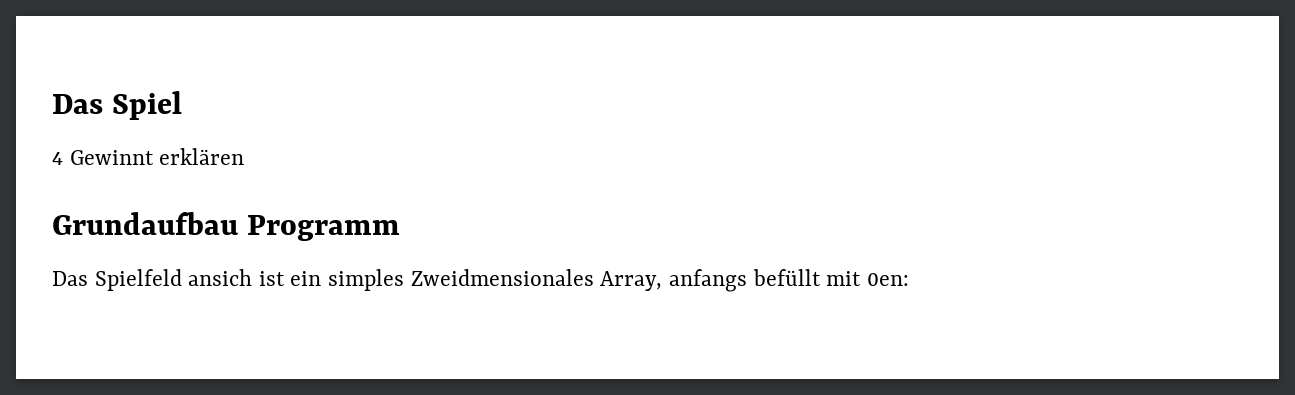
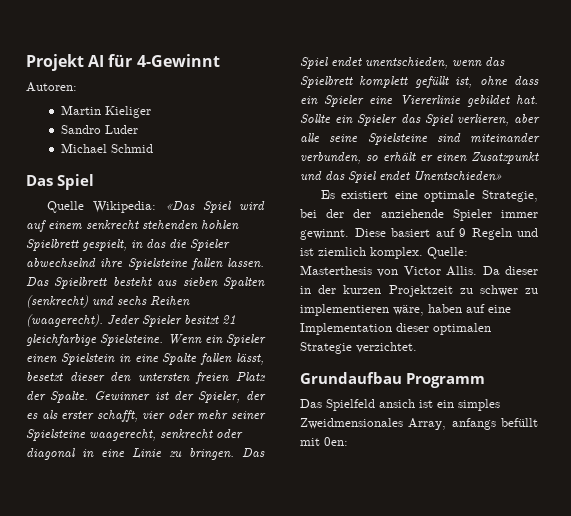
[52,91,183,120] [52,148,245,165] Das Spiel // 4 Gewinnt erklären -> [26,54,220,71] [26,82,77,92] [60,105,151,118] [60,125,138,134] [60,143,153,153] [26,174,94,190] [46,201,265,213] [26,220,239,232] [26,239,230,251] [26,258,264,270] [26,277,265,289] [26,295,190,308] [26,314,236,327] [26,334,266,346] [26,353,264,365] [26,372,266,384] [26,391,266,403] [26,410,266,422] [26,429,243,441] [26,448,265,460] [300,57,505,69] [300,76,539,88] [300,95,538,107] [300,114,540,126] [300,133,540,145] [300,152,539,164] [300,171,502,183] [320,190,538,202] [300,209,538,221] [300,228,538,240] [300,247,468,259] [300,265,538,277] [300,285,538,297] [300,304,511,316] [300,323,491,335] [300,342,417,354] Projekt AI für 4-Gewinnt // Autoren: // Martin Kieliger // Sandro Luder // Michael Schmid // Das Spiel // Quelle Wikipedia: «Das Spiel wird auf einem senkrecht stehenden hohlen Spielbrett gespielt, in das die Spieler abwechselnd ihre Spielsteine fallen lassen. Das Spielbrett besteht aus sieben Spalten (senkrecht) und sechs Reihen (waagerecht). Jeder Spieler besitzt 21 gleichfarbige Spielsteine. Wenn ein Spieler einen Spielstein in eine Spalte fallen lässt, besetzt dieser den untersten freien Platz der Spalte. Gewinner ist der Spieler, der es als erster schafft, vier oder mehr seiner Spielsteine waagerecht, senkrecht oder diagonal in eine Linie zu bringen. Das Spiel endet unentschieden, wenn das Spielbrett komplett gefüllt ist, ohne dass ein Spieler eine Viererlinie gebildet hat. Sollte ein Spieler das Spiel verlieren, aber alle seine Spielsteine sind miteinander verbunden, so erhält er einen Zusatzpunkt und das Spiel endet Unentschieden» // Es existiert eine optimale Strategie, bei der der anziehende Spieler immer gewinnt. Diese basiert auf 9 Regeln und ist ziemlich komplex. Quelle: Masterthesis von Victor Allis. Da dieser in der kurzen Projektzeit zu schwer zu implementieren wäre, haben auf eine Implementation dieser optimalen Strategie verzichtet.

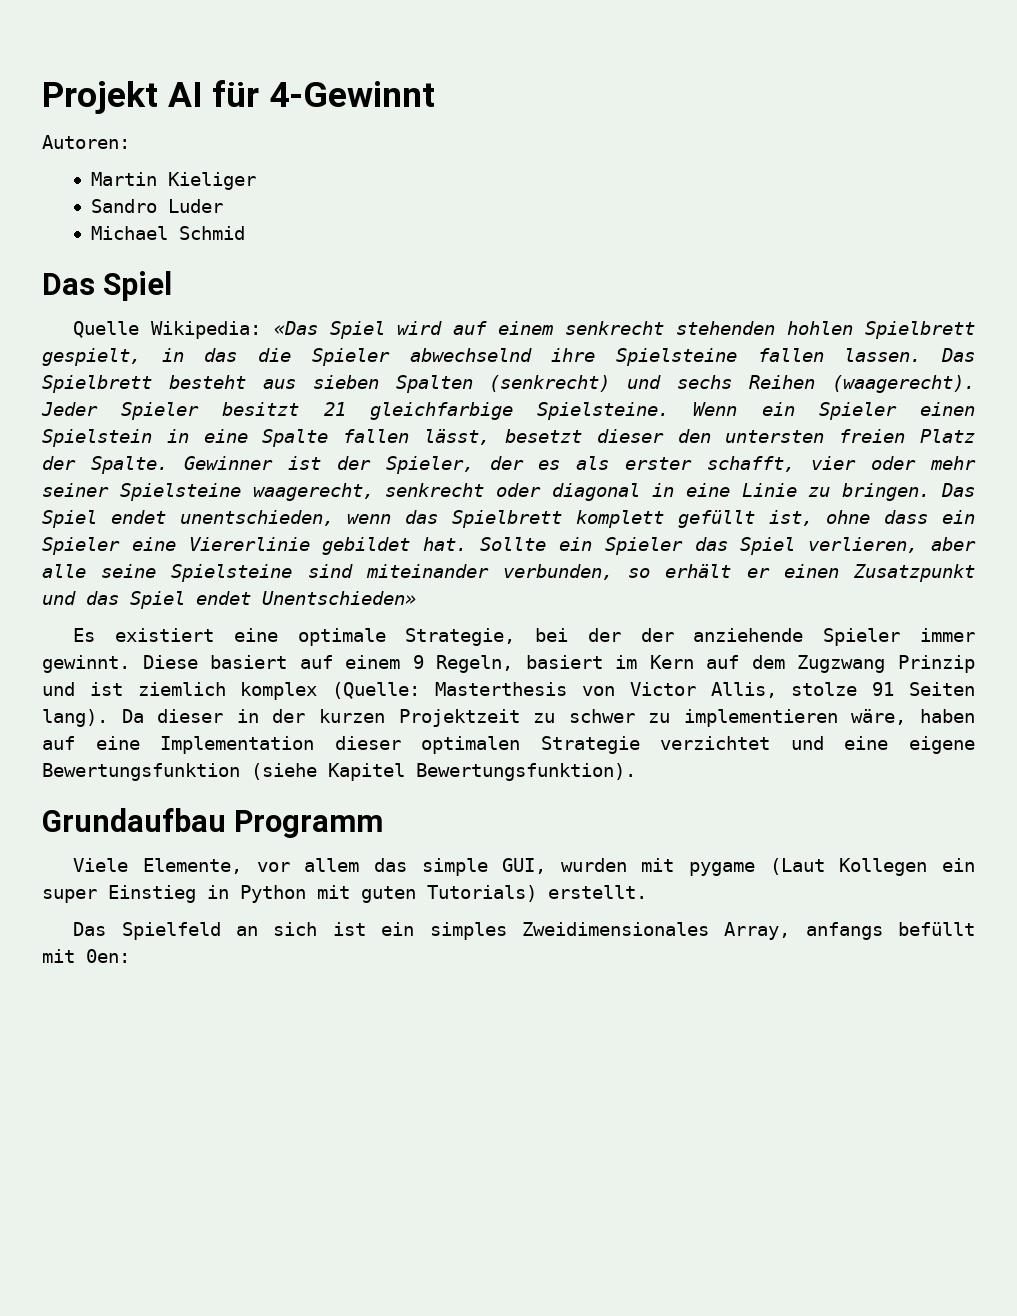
[459,228,512,240] 9 Regeln -> [345,655,976,673] einem 9 Regeln, basiert im Kern auf dem Zugzwang Prinzip
[370,247,468,259] komplex. Quelle: -> [240,682,421,700] komplex (Quelle:
[446,266,478,276] Allis. -> [710,682,976,698] [42,709,108,727] Allis, stolze 91 Seiten lang).
[356,342,417,353] [300,372,485,388] verzichtet. // Grundaufbau Programm -> [660,736,975,754] [42,763,636,781] [42,808,384,838] [73,858,975,876] [42,885,647,903] verzichtet und eine eigene Bewertungsfunktion (siehe Kapitel Bewertungsfunktion). // Grundaufbau Programm // Viele Elemente, vor allem das simple GUI, wurden mit pygame (Laut Kollegen ein super Einstieg in Python mit guten Tutorials) erstellt.
[379,399,415,408] ansich -> [236,922,318,936] an sich
[300,418,403,429] Zweidmensionales -> [521,922,709,936] Zweidimensionales

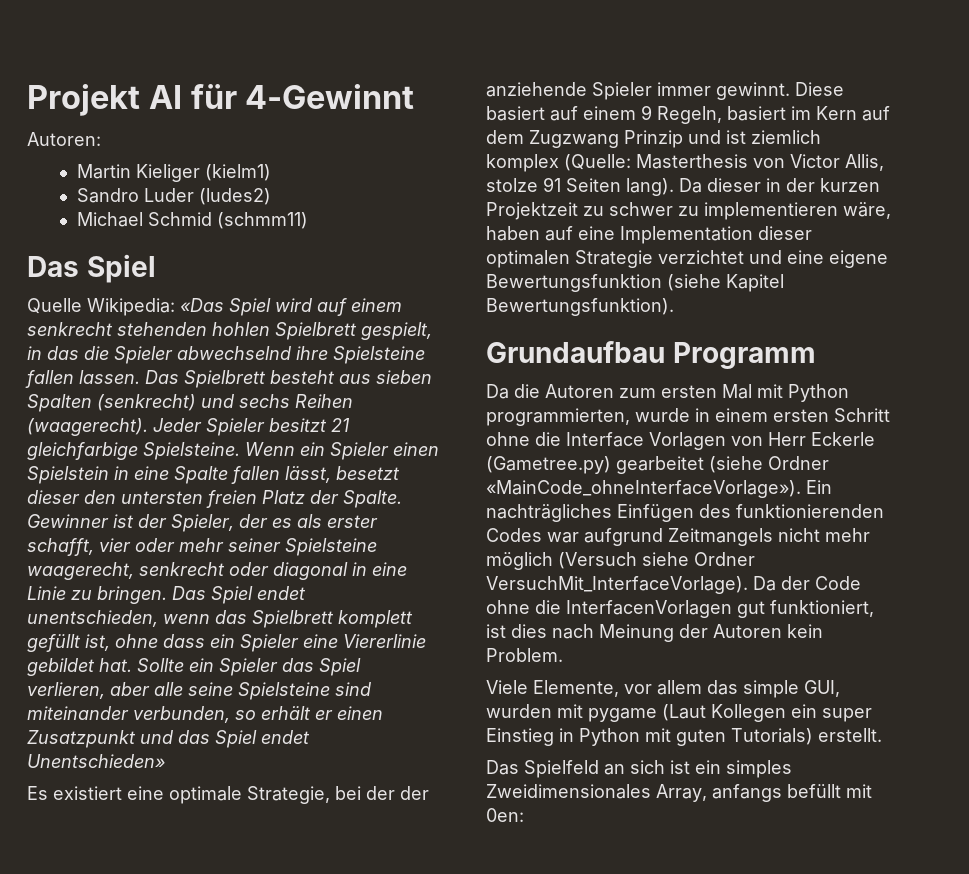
(257, 181) none -> [204,164,271,181] (kielm1)
(224, 206) none -> [198,188,271,205] (ludes2)
(246, 233) none -> [216,212,308,229] (schmm11)
(384, 824) none -> [486,384,849,402] [486,408,890,426] [486,432,875,450] [486,456,829,474] [486,480,832,498] [486,504,884,522] [486,528,870,546] [486,552,755,570] [486,576,861,594] [486,600,874,618] [486,624,823,642] [486,648,563,662] // Da die Autoren zum ersten Mal mit Python programmierten, wurde in einem ersten Schritt ohne die Interface Vorlagen von Herr Eckerle (Gametree.py) gearbeitet (siehe Ordner «MainCode_ohneInterfaceVorlage»). Ein nachträgliches Einfügen des funktionierenden Codes war aufgrund Zeitmangels nicht mehr möglich (Versuch siehe Ordner VersuchMit_InterfaceVorlage). Da der Code ohne die InterfacenVorlagen gut funktioniert, ist dies nach Meinung der Autoren kein Problem.

